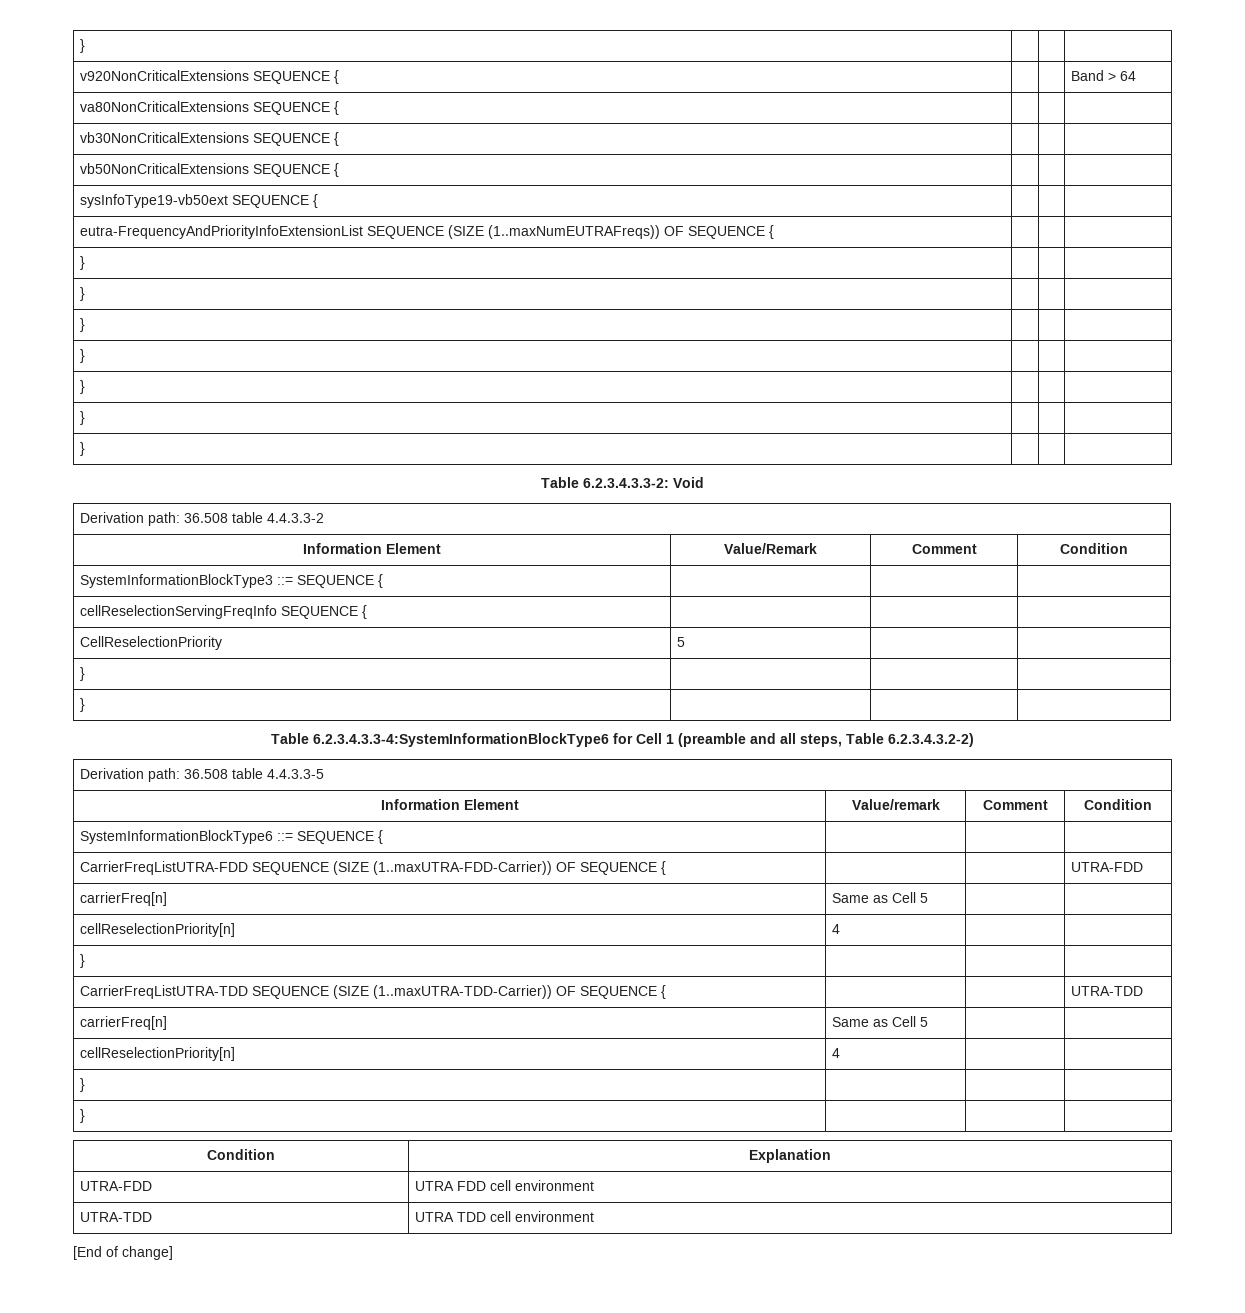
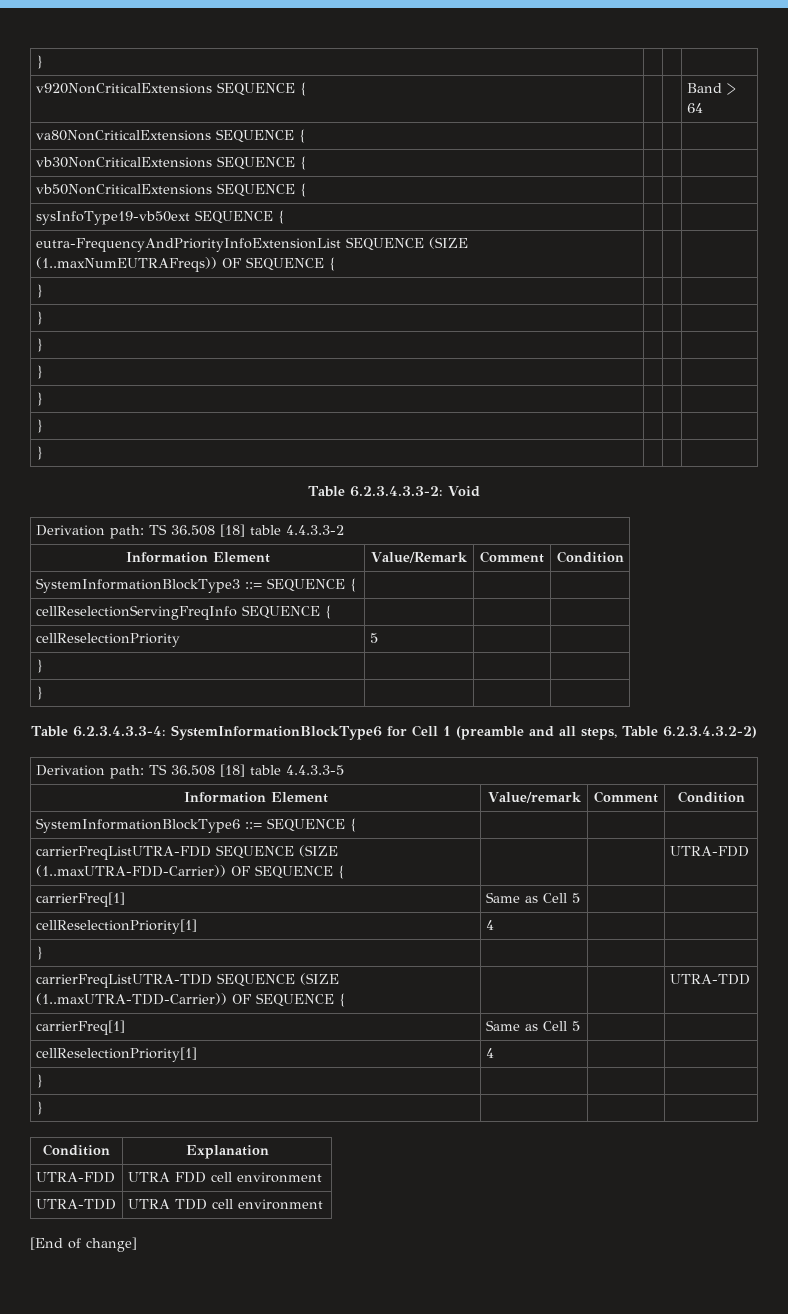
[183,513,228,523] 36.508 -> [148,524,245,537] TS 36.508 [18]
[79,636,222,650] CellReselectionPriority -> [35,633,180,647] cellReselectionPriority
[313,733,609,747] 6.2.3.4.3.3-4:SystemInformationBlockType6 -> [72,725,382,740] 6.2.3.4.3.3-4: SystemInformationBlockType6
[183,769,228,779] 36.508 -> [148,764,245,777] TS 36.508 [18]
[79,861,248,875] CarrierFreqListUTRA-FDD -> [35,846,211,860] carrierFreqListUTRA-FDD
[79,892,167,906] [831,892,928,903] [79,923,235,937] [831,924,840,934] [79,954,85,968] [79,985,248,999] carrierFreq[n] | Same as Cell 5 | | // cellReselectionPriority[n] | 4 | | // } | | | // CarrierFreqListUTRA-TDD -> [35,892,125,907] [485,892,580,903] [35,919,197,934] [485,920,494,930] [35,946,43,960] [35,974,212,988] carrierFreq[1] | Same as Cell 5 | | // cellReselectionPriority[1] | 4 | | // } | | | // carrierFreqListUTRA-TDD
[79,1016,167,1030] [831,1016,928,1027] [79,1047,235,1061] carrierFreq[n] | Same as Cell 5 | | // cellReselectionPriority[n] -> [35,1020,125,1035] [485,1020,580,1031] [35,1047,197,1062] carrierFreq[1] | Same as Cell 5 | | // cellReselectionPriority[1]

